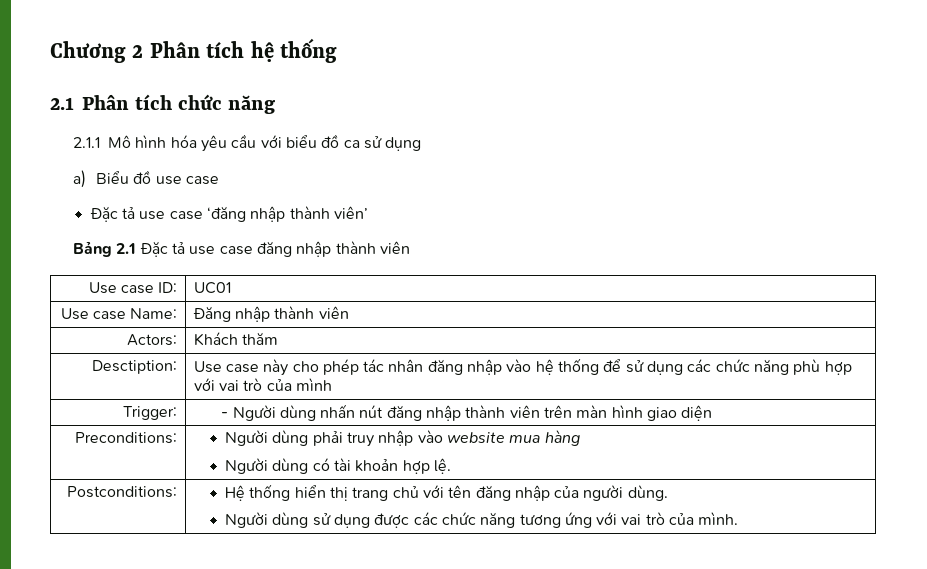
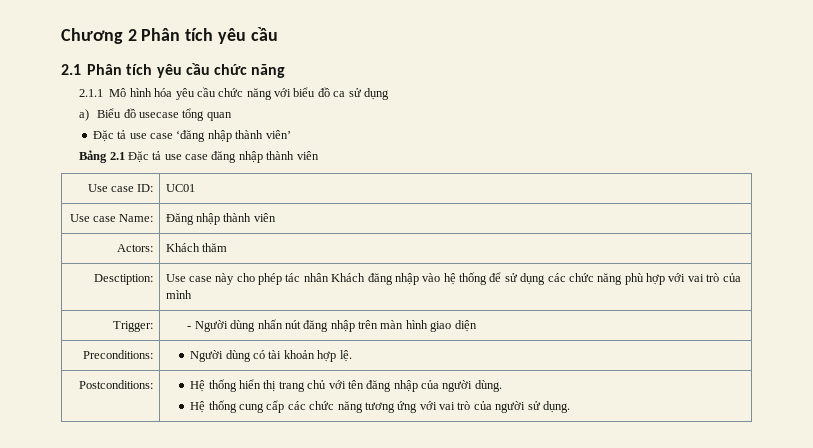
[250,38,338,63] hệ thống -> [217,27,278,44] yêu cầu
(173, 102) none -> [156,63,210,78] yêu cầu
(257, 141) none -> [218,88,272,100] chức năng
[155,176,220,185] use case -> [139,108,232,121] usecase tổng quan
(424, 365) none -> [331,273,366,282] Khách
[465,405,540,418] thành viên -> (355, 326) none
[312,430,580,447] [224,458,309,474] phải truy nhập vào website mua hàng // Người dùng -> (251, 356) none
[224,512,410,528] Người dùng sử dụng được -> [190,400,285,413] Hệ thống cung cấp
[698,512,739,525] mình. -> [495,401,570,413] người sử dụng.

